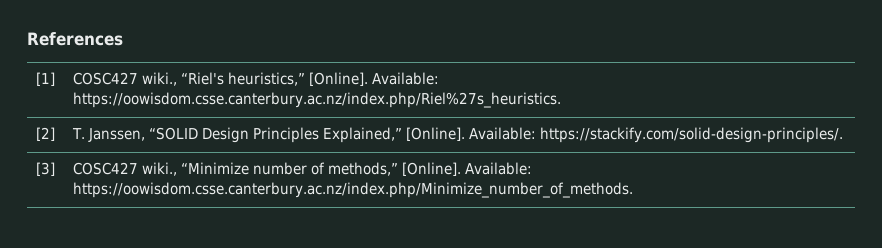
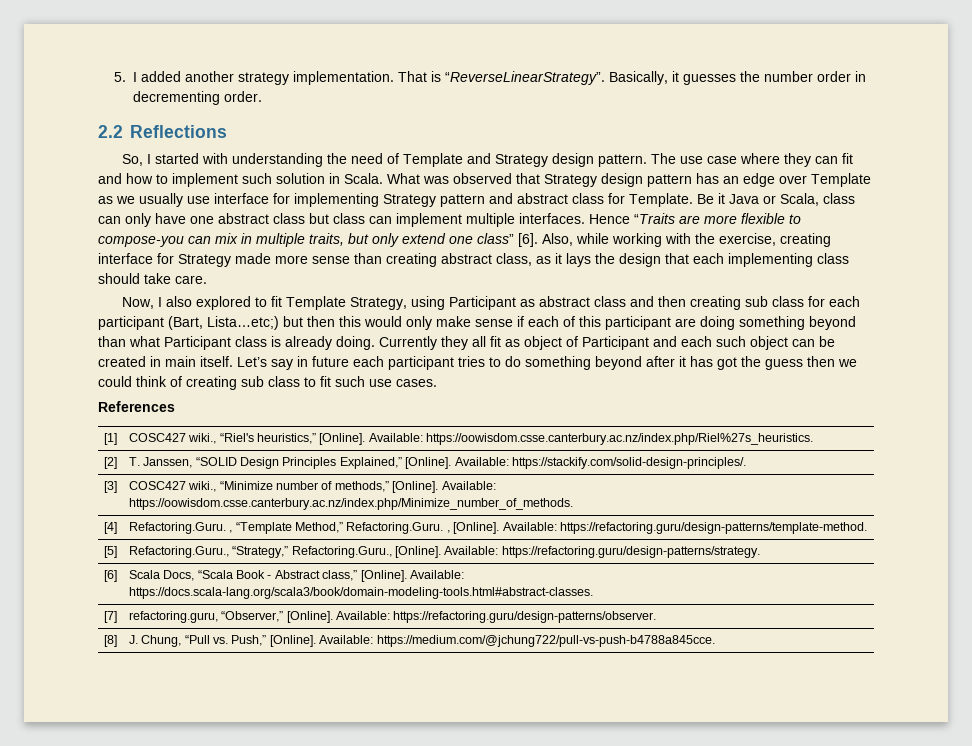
(27, 39) none -> [113,71,866,85] [132,91,262,105] [98,125,227,138] [121,153,853,167] [98,173,871,187] [98,193,855,207] [98,213,801,227] [98,233,831,247] [98,253,849,267] [98,273,207,284] [121,296,860,310] [98,316,856,330] [98,336,835,350] [98,356,857,370] [98,376,437,390] 5. I added another strategy implementation. That is “ReverseLinearStrategy”. Basically, it guesses the number order in decrementing order. // 2.2 Reflections // So, I started with understanding the need of Template and Strategy design pattern. The use case where they can fit and how to implement such solution in Scala. What was observed that Strategy design pattern has an edge over Template as we usually use interface for implementing Strategy pattern and abstract class for Template. Be it Java or Scala, class can only have one abstract class but class can implement multiple interfaces. Hence “Traits are more flexible to compose-you can mix in multiple traits, but only extend one class” [6]. Also, while working with the exercise, creating interface for Strategy made more sense than creating abstract class, as it lays the design that each implementing class should take care. // Now, I also explored to fit Template Strategy, using Participant as abstract class and then creating sub class for each participant (Bart, Lista…etc;) but then this would only make sense if each of this participant are doing something beyond than what Participant class is already doing. Currently they all fit as object of Participant and each such object can be created in main itself. Let’s say in future each participant tries to do something beyond after it has got the guess then we could think of creating sub class to fit such use cases. //
(633, 190) none -> [103,522,117,534] [128,522,867,534] [103,546,117,558] [128,546,760,558] [103,570,117,582] [128,570,464,582] [128,587,593,599] [103,611,117,623] [128,611,657,623] [103,635,117,647] [128,635,715,647] // [4] | Refactoring.Guru. , “Template Method,” Refactoring.Guru. , [Online]. Available: https://refactoring.guru/design-patterns/template-method. // [5] | Refactoring.Guru., “Strategy,” Refactoring.Guru., [Online]. Available: https://refactoring.guru/design-patterns/strategy. // [6] | Scala Docs, “Scala Book - Abstract class,” [Online]. Available: https://docs.scala-lang.org/scala3/book/domain-modeling-tools.html#abstract-classes. // [7] | refactoring.guru, “Observer,” [Online]. Available: https://refactoring.guru/design-patterns/observer. // [8] | J. Chung, “Pull vs. Push,” [Online]. Available: https://medium.com/@jchung722/pull-vs-push-b4788a845cce.

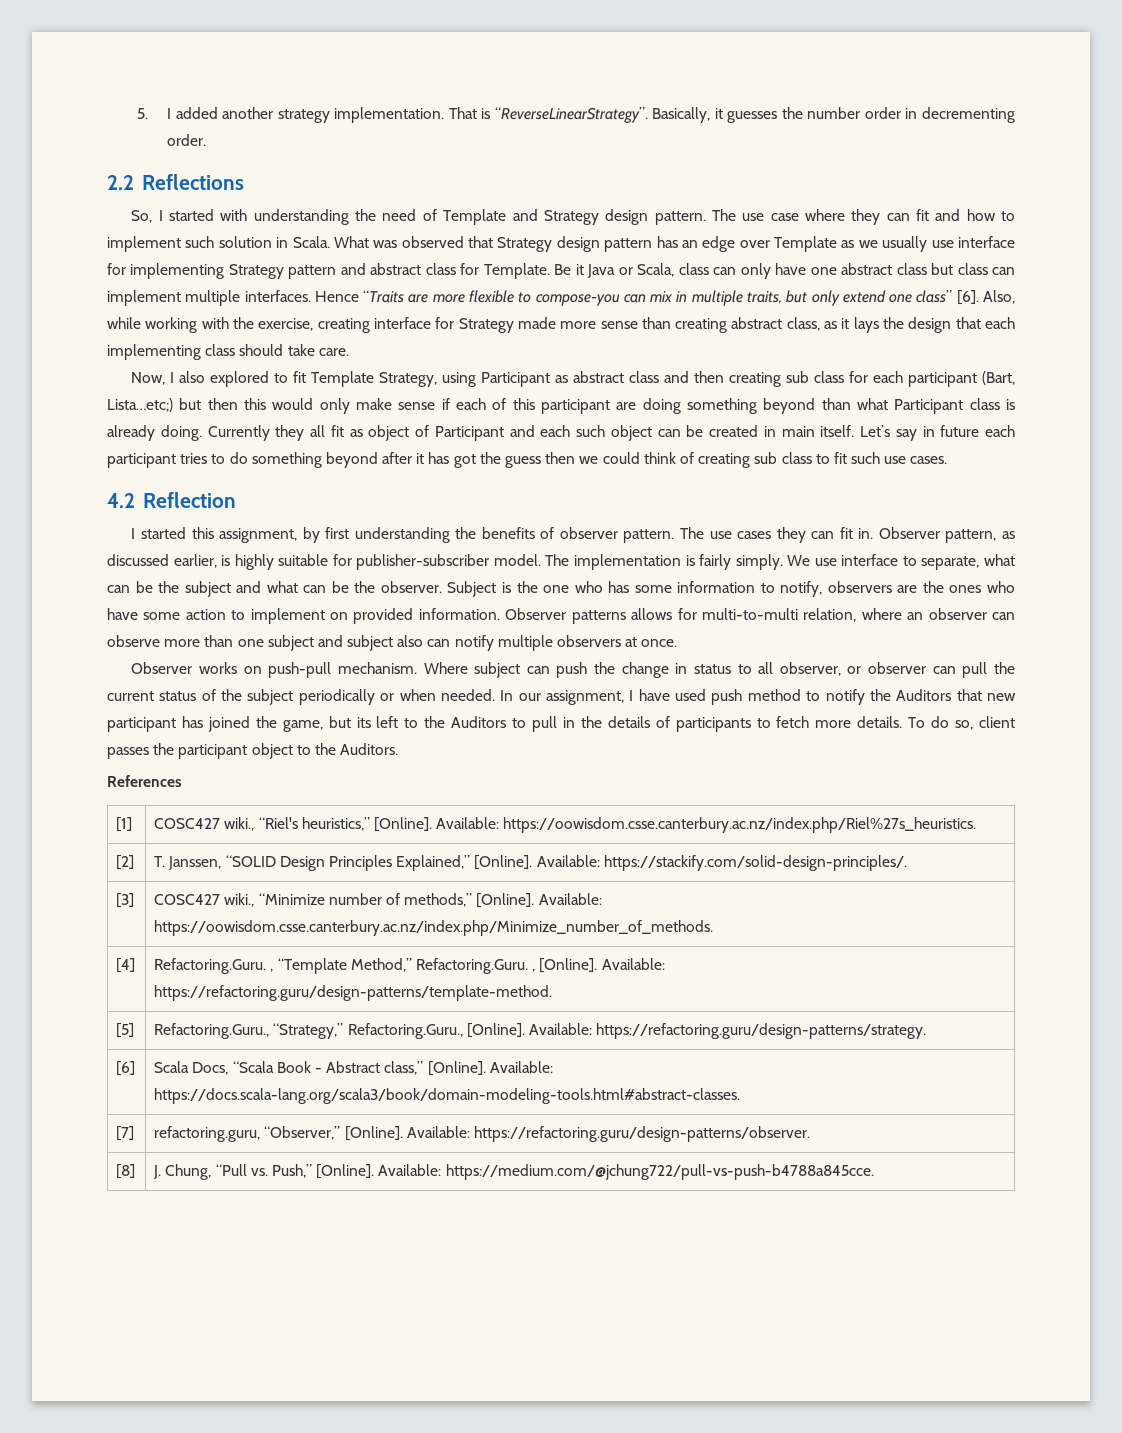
(437, 383) none -> [107,492,236,508] [131,527,1015,543] [107,554,1015,570] [107,581,1015,597] [107,608,1015,624] [107,635,678,651] [131,662,1015,678] [107,689,1017,705] [107,716,1015,732] [107,743,399,759] // 4.2 Reflection // I started this assignment, by first understanding the benefits of observer pattern. The use cases they can fit in. Observer pattern, as discussed earlier, is highly suitable for publisher-subscriber model. The implementation is fairly simply. We use interface to separate, what can be the subject and what can be the observer. Subject is the one who has some information to notify, observers are the ones who have some action to implement on provided information. Observer patterns allows for multi-to-multi relation, where an observer can observe more than one subject and subject also can notify multiple observers at once. // Observer works on push-pull mechanism. Where subject can push the change in status to all observer, or observer can pull the current status of the subject periodically or when needed. In our assignment, I have used push method to notify the Auditors that new participant has joined the game, but its left to the Auditors to pull in the details of participants to fetch more details. To do so, client passes the participant object to the Auditors.

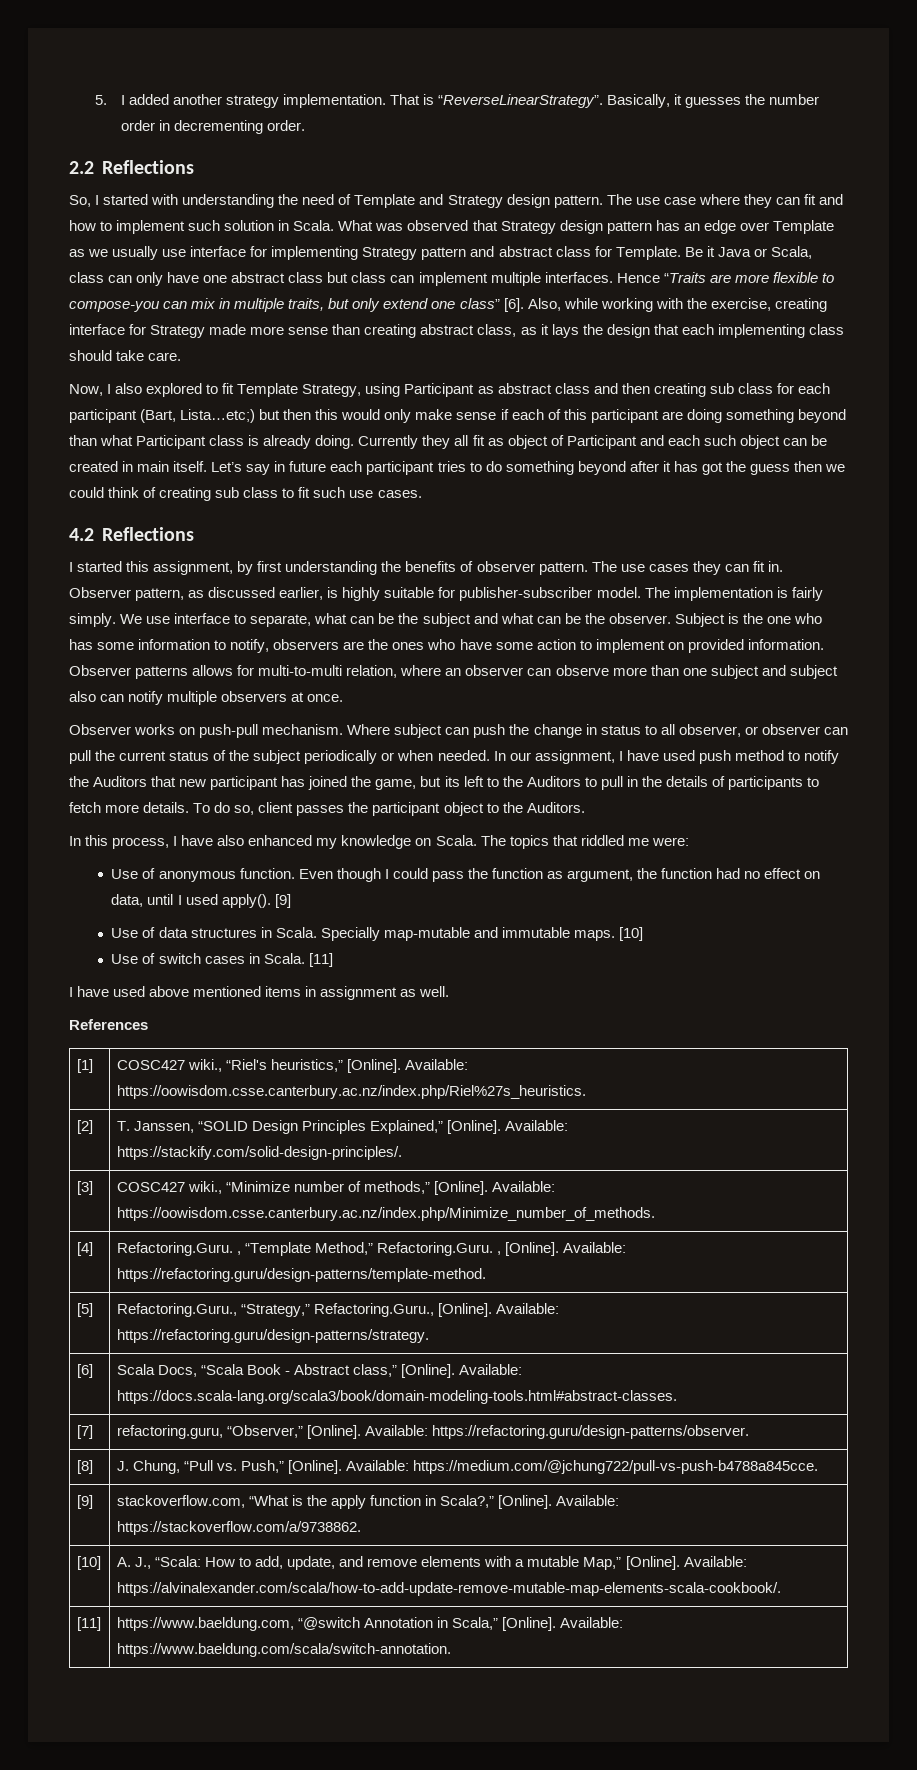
[142,492,236,508] Reflection -> [101,527,194,541] Reflections
(399, 749) none -> [69,835,689,849] [111,868,821,882] [111,894,291,908] [111,927,643,941] [111,953,333,967] [69,986,450,1000] // In this process, I have also enhanced my knowledge on Scala. The topics that riddled me were: // Use of anonymous function. Even though I could pass the function as argument, the function had no effect on data, until I used apply(). [9] // Use of data structures in Scala. Specially map-mutable and immutable maps. [10] // Use of switch cases in Scala. [11] // I have used above mentioned items in assignment as well.
(874, 1172) none -> [76,1495,93,1509] [116,1495,620,1509] [116,1521,361,1535] [76,1556,101,1570] [116,1556,747,1570] [116,1582,781,1596] [76,1617,101,1631] [116,1617,624,1631] [116,1643,451,1657] // [9] | stackoverflow.com, “What is the apply function in Scala?,” [Online]. Available: https://stackoverflow.com/a/9738862. // [10] | A. J., “Scala: How to add, update, and remove elements with a mutable Map,” [Online]. Available: https://alvinalexander.com/scala/how-to-add-update-remove-mutable-map-elements-scala-cookbook/. // [11] | https://www.baeldung.com, “@switch Annotation in Scala,” [Online]. Available: https://www.baeldung.com/scala/switch-annotation.

